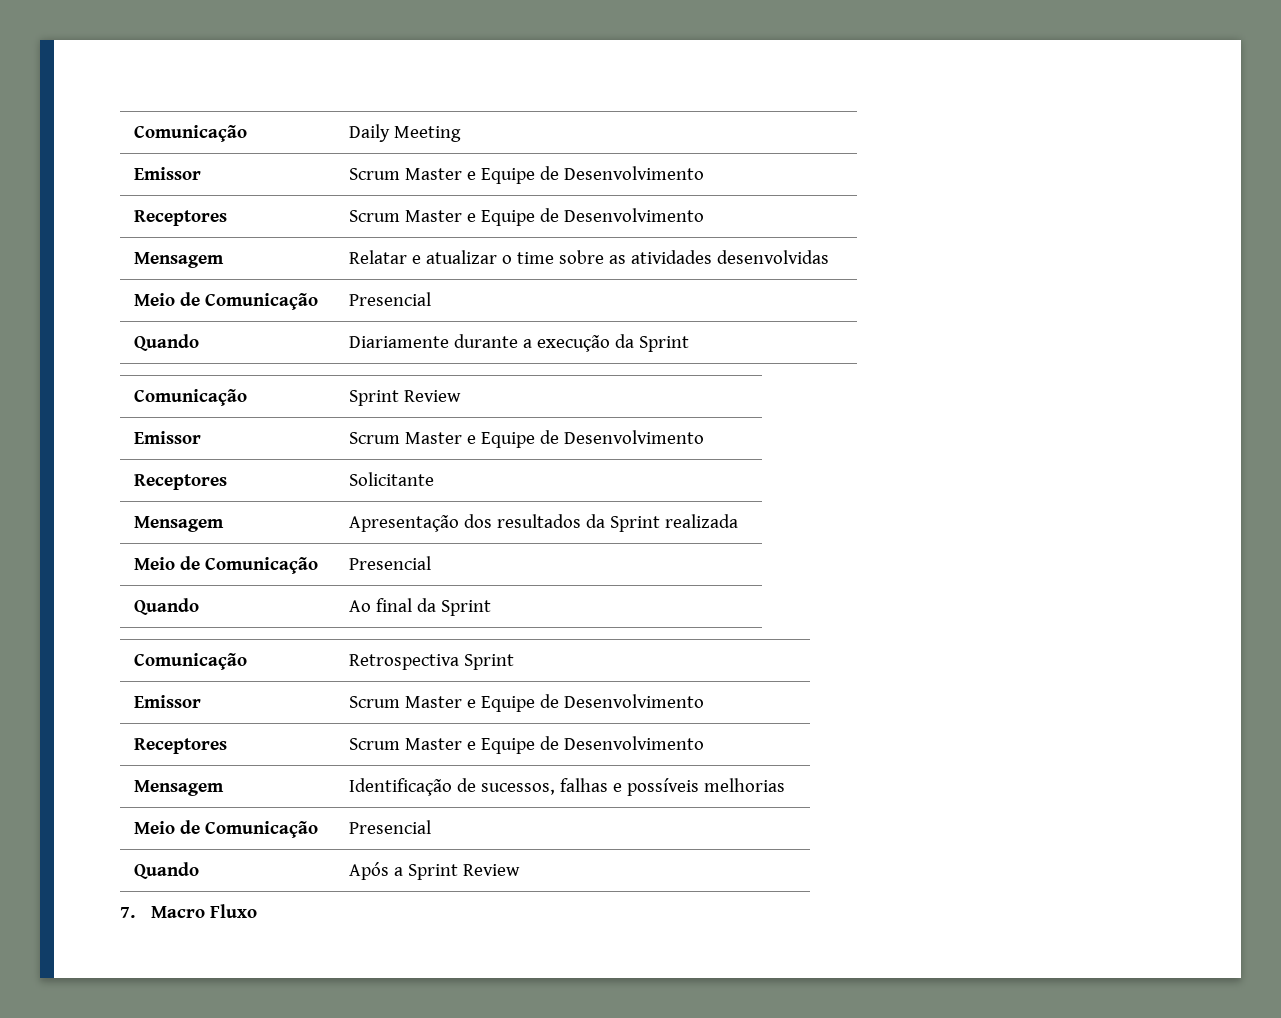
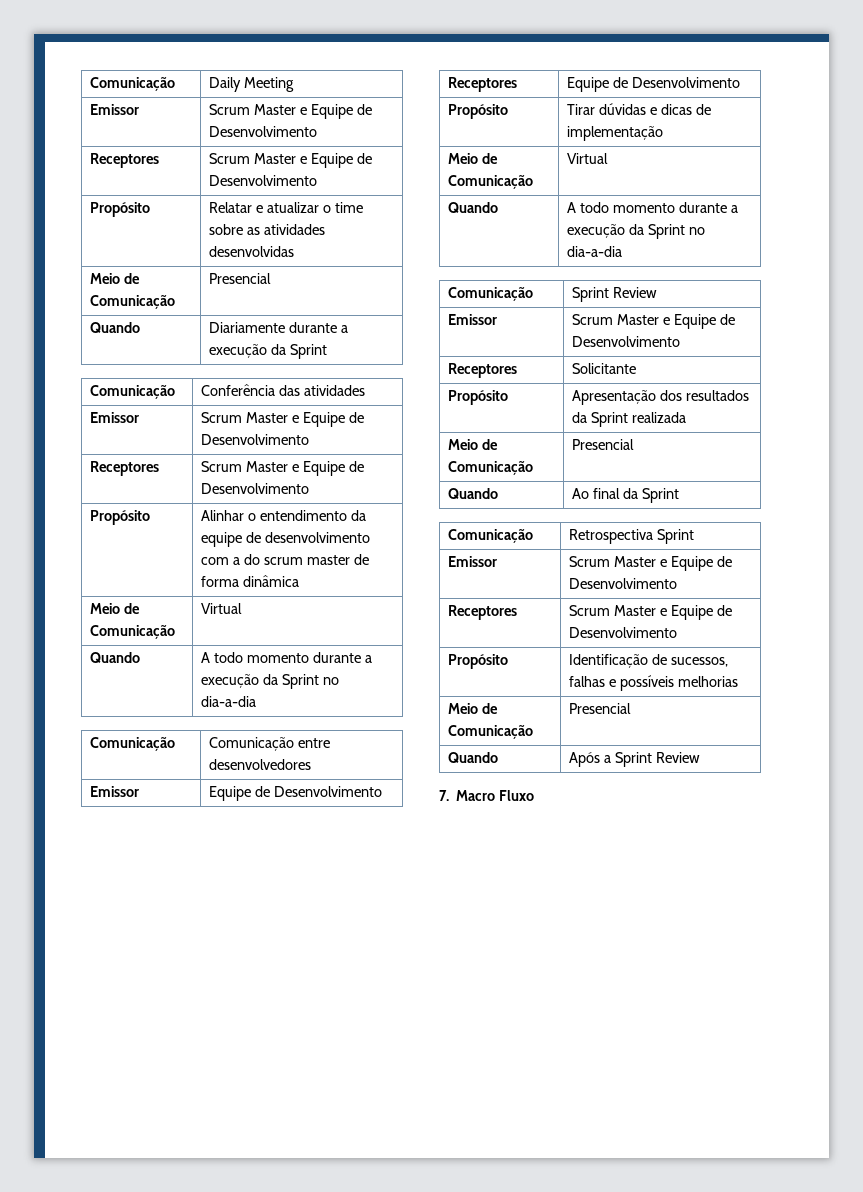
[133,252,224,268] Mensagem -> [89,202,150,217] Propósito
(689, 344) none -> [89,385,175,399] [200,384,365,396] [89,412,139,423] [200,412,364,427] [200,434,309,445] [89,461,159,476] [200,461,364,476] [200,483,309,494] [89,510,150,525] [200,510,366,521] [200,532,370,547] [200,554,369,565] [200,575,299,587] [89,603,140,614] [89,625,175,639] [200,603,242,614] [89,652,140,663] [200,652,372,663] [200,674,339,689] [200,696,256,707] [89,737,175,751] [208,737,330,751] [208,759,311,770] [89,786,139,797] [208,786,382,801] [447,77,517,92] [566,77,740,92] [447,104,508,119] [566,103,711,115] [566,126,663,141] [447,153,498,164] [447,175,533,189] [566,153,608,164] [447,202,498,213] [566,202,738,213] [566,224,705,239] [566,246,622,257] // Comunicação | Conferência das atividades // Emissor | Scrum Master e Equipe de Desenvolvimento // Receptores | Scrum Master e Equipe de Desenvolvimento // Propósito | Alinhar o entendimento da equipe de desenvolvimento com a do scrum master de forma dinâmica // Meio de Comunicação | Virtual // Quando | A todo momento durante a execução da Sprint no dia-a-dia // Comunicação | Comunicação entre desenvolvedores // Emissor | Equipe de Desenvolvimento // Receptores | Equipe de Desenvolvimento // Propósito | Tirar dúvidas e dicas de implementação // Meio de Comunicação | Virtual // Quando | A todo momento durante a execução da Sprint no dia-a-dia
[133,516,224,532] Mensagem -> [447,390,508,405] Propósito
[133,780,224,796] Mensagem -> [447,654,508,669] Propósito

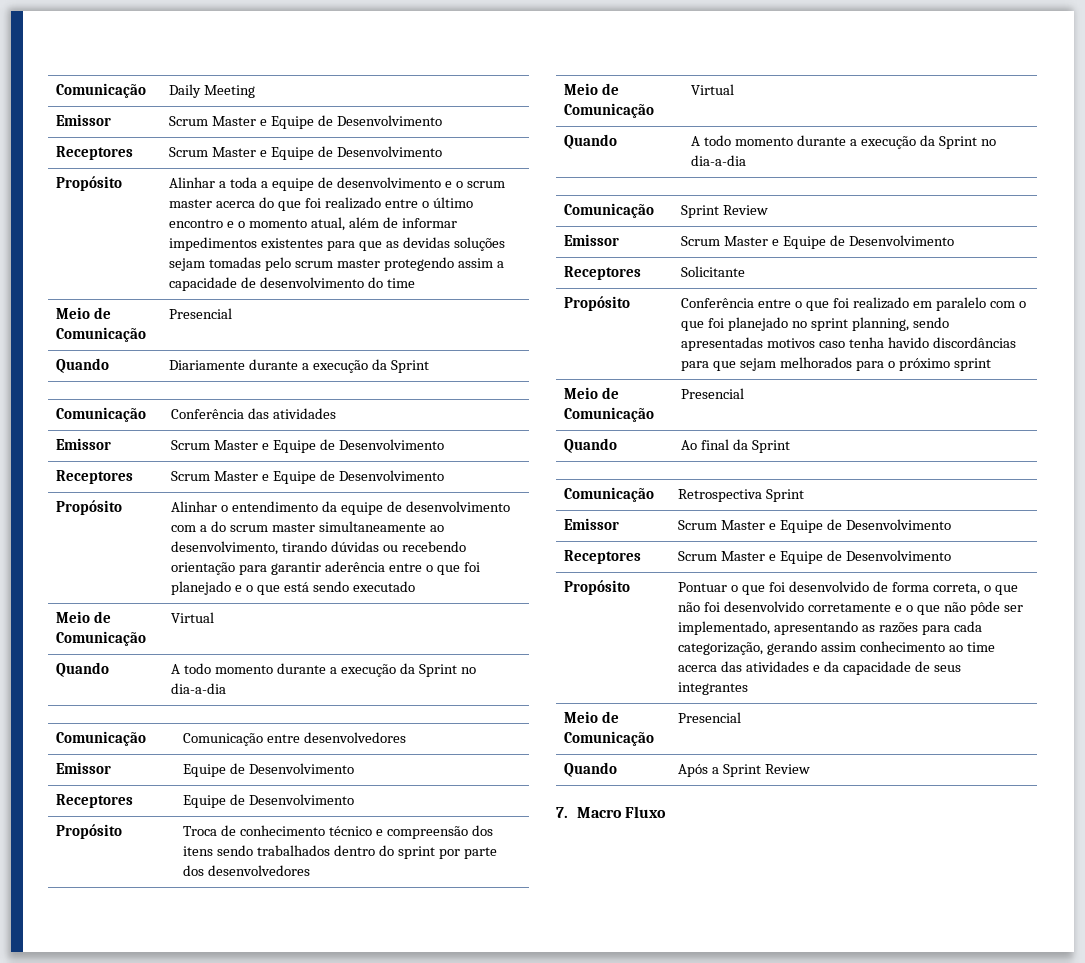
[208,202,363,213] [208,224,325,235] [208,246,294,257] Relatar e atualizar o time sobre as atividades desenvolvidas -> [169,177,505,191] [169,197,473,211] [169,217,457,231] [169,237,505,251] [169,257,504,271] [169,277,416,291] Alinhar a toda a equipe de desenvolvimento e o scrum master acerca do que foi realizado entre o último encontro e o momento atual, além de informar impedimentos existentes para que as devidas soluções sejam tomadas pelo scrum master protegendo assim a capacidade de desenvolvimento do time
[353,554,369,565] [200,575,299,587] de forma dinâmica -> [319,521,444,532] [171,541,467,555] [171,561,480,575] [171,581,415,595] simultaneamente ao desenvolvimento, tirando dúvidas ou recebendo orientação para garantir aderência entre o que foi planejado e o que está sendo executado
[566,103,711,115] [566,126,663,141] Tirar dúvidas e dicas de implementação -> [183,825,493,839] [183,845,497,859] [183,865,311,876] Troca de conhecimento técnico e compreensão dos itens sendo trabalhados dentro do sprint por parte dos desenvolvedores
[571,390,749,405] [571,412,686,427] Apresentação dos resultados da Sprint realizada -> [681,297,1026,311] [681,317,949,331] [681,337,1017,351] [681,357,991,371] Conferência entre o que foi realizado em paralelo com o que foi planejado no sprint planning, sendo apresentadas motivos caso tenha havido discordâncias para que sejam melhorados para o próximo sprint
[568,654,728,668] [568,675,738,691] Identificação de sucessos, falhas e possíveis melhorias -> [678,581,1018,595] [678,601,1023,615] [678,621,983,635] [678,641,996,655] [678,661,961,675] [678,682,749,695] Pontuar o que foi desenvolvido de forma correta, o que não foi desenvolvido corretamente e o que não pôde ser implementado, apresentando as razões para cada categorização, gerando assim conhecimento ao time acerca das atividades e da capacidade de seus integrantes

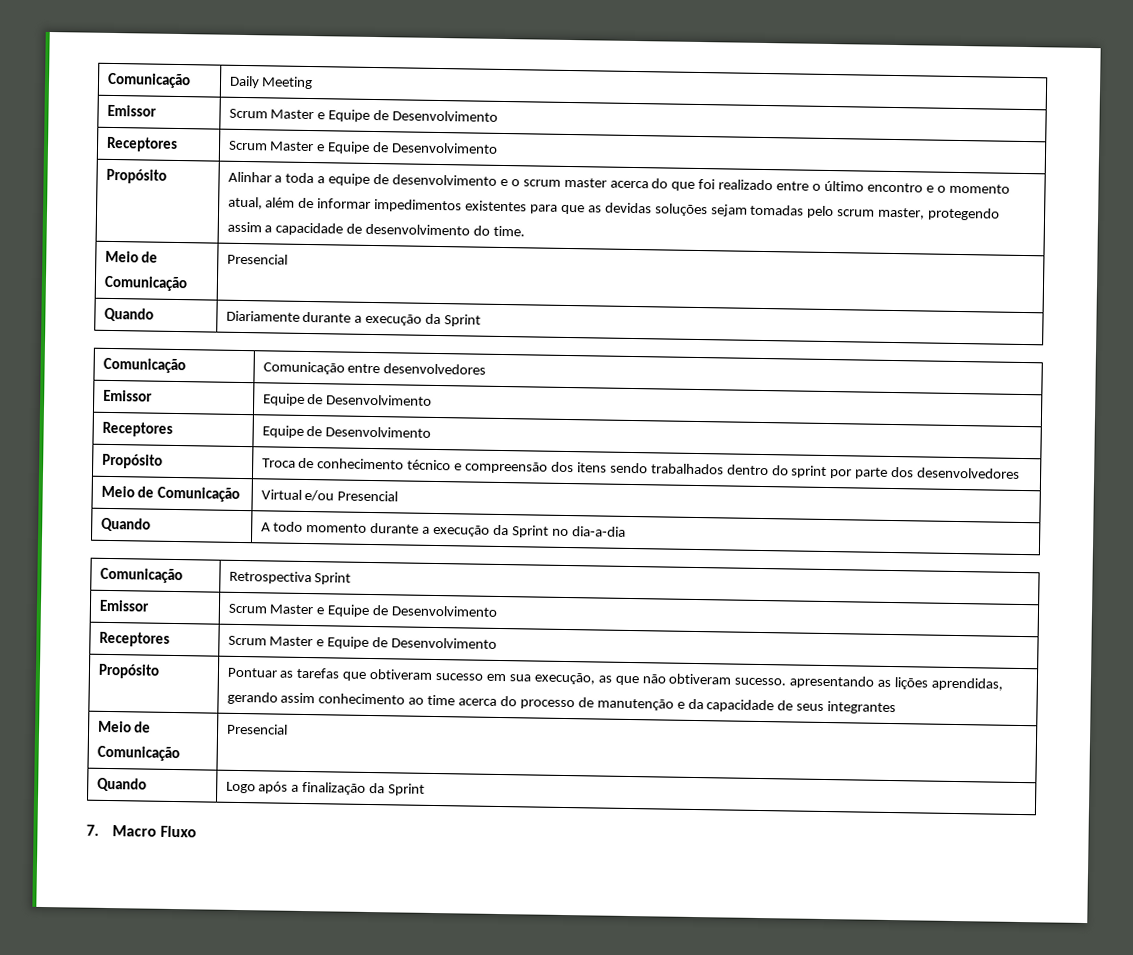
[337,259,381,268] master -> [878,207,926,220] master,
[387,278,416,288] time -> [492,225,525,237] time.
[56,407,147,422] [171,408,337,419] [56,438,112,450] [171,439,445,453] [56,470,134,484] [171,470,445,484] [56,500,123,515] [171,501,510,515] [171,521,444,532] [171,541,467,555] [171,561,480,575] [171,581,415,595] [56,611,112,623] [56,631,147,646] [171,612,215,623] [56,662,110,677] [171,663,476,677] [171,683,227,694] // Comunicação | Conferência das atividades // Emissor | Scrum Master e Equipe de Desenvolvimento // Receptores | Scrum Master e Equipe de Desenvolvimento // Propósito | Alinhar o entendimento da equipe de desenvolvimento com a do scrum master simultaneamente ao desenvolvimento, tirando dúvidas ou recebendo orientação para garantir aderência entre o que foi planejado e o que está sendo executado // Meio de Comunicação | Virtual // Quando | A todo momento durante a execução da Sprint no dia-a-dia -> (482, 320) none
(735, 89) none -> [304,489,399,502] e/ou Presencial
[564,203,655,218] [681,205,769,218] [564,234,620,246] [681,235,955,249] [564,266,642,280] [681,266,746,277] [564,296,631,311] [681,297,1026,311] [681,317,949,331] [681,337,1017,351] [681,357,991,371] [564,387,620,399] [564,407,655,422] [681,388,745,399] [564,438,618,453] [681,439,791,453] // Comunicação | Sprint Review // Emissor | Scrum Master e Equipe de Desenvolvimento // Receptores | Solicitante // Propósito | Conferência entre o que foi realizado em paralelo com o que foi planejado no sprint planning, sendo apresentadas motivos caso tenha havido discordâncias para que sejam melhorados para o próximo sprint // Meio de Comunicação | Presencial // Quando | Ao final da Sprint -> (626, 531) none
[731,581,1018,595] [678,601,1023,615] [678,621,983,635] [678,642,764,655] o que foi desenvolvido de forma correta, o que não foi desenvolvido corretamente e o que não pôde ser implementado, apresentando as razões para cada categorização, -> [279,667,1004,691] as tarefas que obtiveram sucesso em sua execução, as que não obtiveram sucesso. apresentando as lições aprendidas,
[721,661,810,672] das atividades -> [499,695,674,711] do processo de manutenção
[678,764,811,777] Após a Sprint Review -> [225,781,426,796] Logo após a finalização da Sprint

